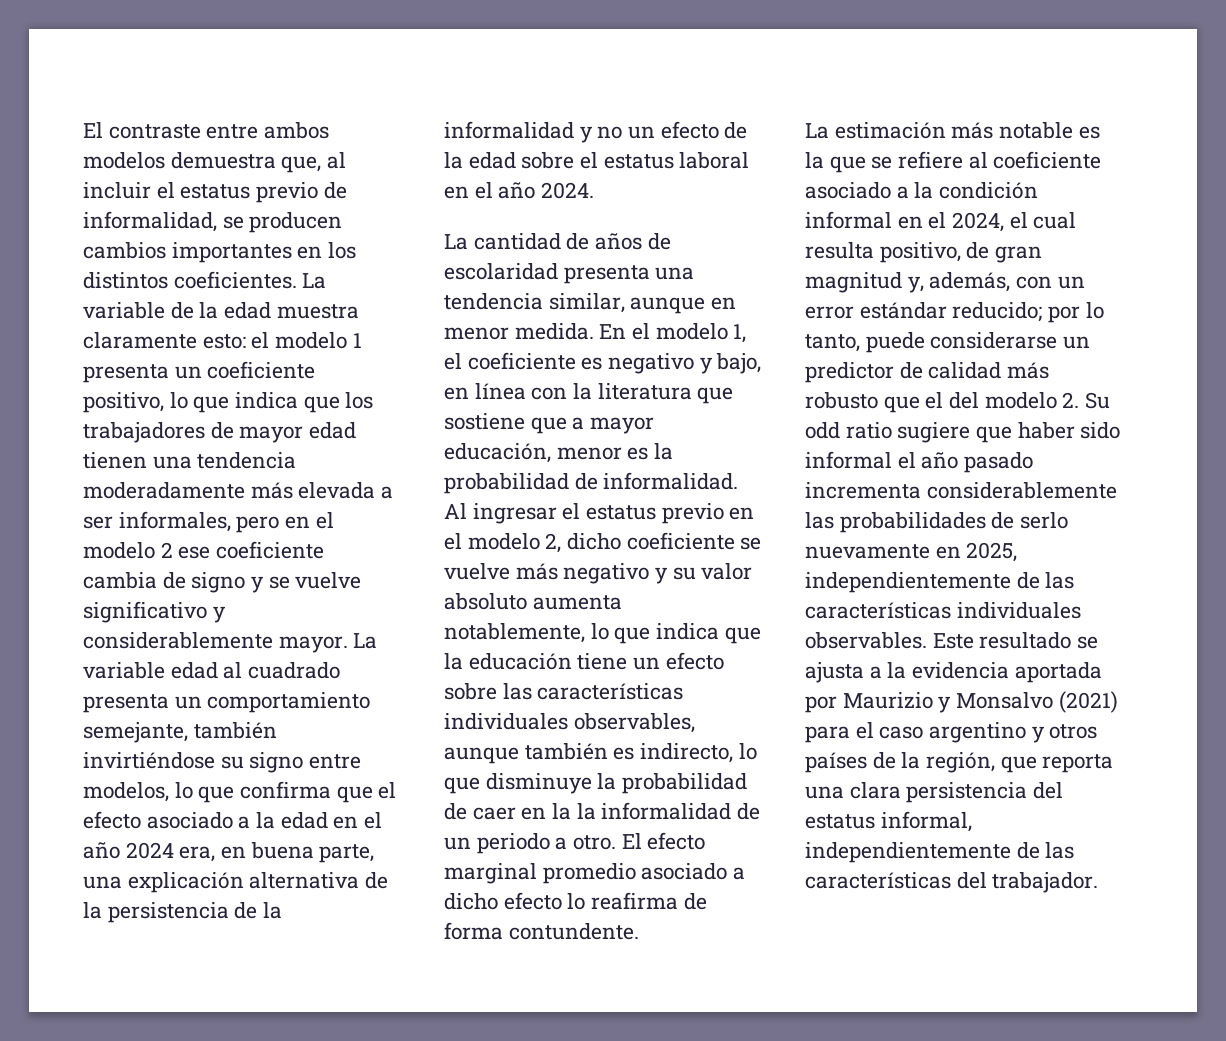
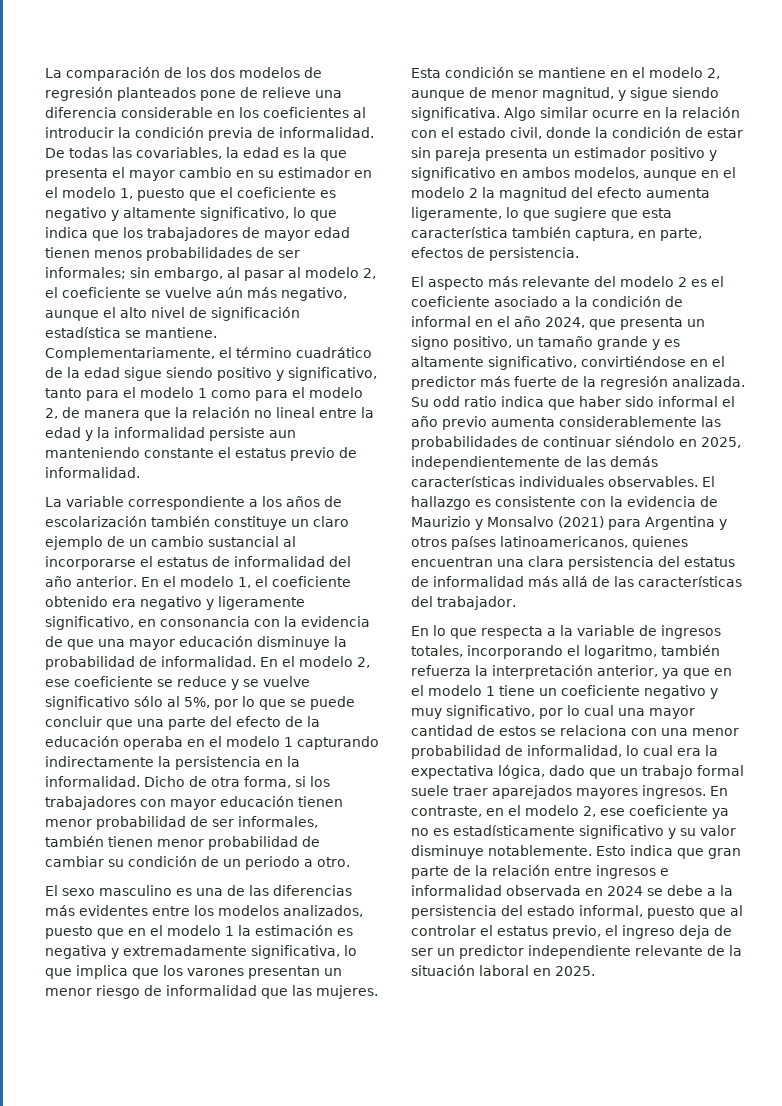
[83,122,330,139] [83,152,347,173] [83,182,347,203] [83,211,343,233] [83,242,357,263] [83,271,327,289] [83,302,359,319] [83,332,362,349] [83,361,316,383] [83,392,164,413] El contraste entre ambos modelos demuestra que, al incluir el estatus previo de informalidad, se producen cambios importantes en los distintos coeficientes. La variable de la edad muestra claramente esto: el modelo 1 presenta un coeficiente positivo, -> [45,67,322,81] [45,87,342,101] [45,107,366,118] [45,127,374,141] [45,147,347,161] [45,167,372,181] [45,187,336,201] [45,207,289,221] La comparación de los dos modelos de regresión planteados pone de relieve una diferencia considerable en los coeficientes al introducir la condición previa de informalidad. De todas las covariables, la edad es la que presenta el mayor cambio en su estimador en el modelo 1, puesto que el coeficiente es negativo y altamente significativo,
[152,452,297,469] [83,482,394,499] [83,511,334,533] [83,541,325,559] [83,572,362,593] [83,601,226,623] [83,632,378,653] [83,662,341,679] [83,692,371,713] [83,722,277,743] [83,752,362,773] [83,781,397,803] [83,811,383,829] [83,842,375,863] [83,872,389,893] [83,902,283,923] [444,121,748,143] [444,152,750,169] [444,182,595,199] [444,233,671,250] [444,263,695,284] [444,293,737,314] [444,323,594,340] una tendencia moderadamente más elevada a ser informales, pero en el modelo 2 ese coeficiente cambia de signo y se vuelve significativo y considerablemente mayor. La variable edad al cuadrado presenta un comportamiento semejante, también invirtiéndose su signo entre modelos, lo que confirma que el efecto asociado a la edad en el año 2024 era, en buena parte, una explicación alternativa de la persistencia de la informalidad y no un efecto de la edad sobre el estatus laboral en el año 2024. // La cantidad de años de escolaridad presenta una tendencia similar, aunque en menor medida. -> [94,247,300,261] [45,267,376,281] [45,287,347,301] [45,307,300,321] [45,327,217,338] [45,347,372,361] [45,367,377,381] [45,387,363,401] [45,407,374,421] [45,427,296,441] [45,447,357,461] [45,467,140,478] [45,496,342,510] [45,516,349,530] [45,536,296,550] [45,556,351,570] [45,576,137,587] menos probabilidades de ser informales; sin embargo, al pasar al modelo 2, el coeficiente se vuelve aún más negativo, aunque el alto nivel de significación estadística se mantiene. Complementariamente, el término cuadrático de la edad sigue siendo positivo y significativo, tanto para el modelo 1 como para el modelo 2, de manera que la relación no lineal entre la edad y la informalidad persiste aun manteniendo constante el estatus previo de informalidad. // La variable correspondiente a los años de escolarización también constituye un claro ejemplo de un cambio sustancial al incorporarse el estatus de informalidad del año anterior.
[581,353,762,374] [444,383,734,404] [444,413,655,434] [444,443,674,463] [444,472,739,494] [444,503,755,524] [444,532,762,553] [444,563,753,584] [444,593,622,610] [444,623,761,644] [444,652,724,670] [444,683,684,700] [444,713,695,733] [444,743,757,764] [444,773,748,794] [444,802,732,820] es negativo y bajo, en línea con la literatura que sostiene que a mayor educación, menor es la probabilidad de informalidad. Al ingresar el estatus previo en el modelo 2, dicho coeficiente se vuelve más negativo y su valor absoluto aumenta notablemente, lo que indica que la educación tiene un efecto sobre las características individuales observables, aunque también es indirecto, lo que disminuye la probabilidad de caer en la la informalidad -> [45,596,305,610] [45,616,370,630] [45,636,347,650] [45,656,370,670] [45,676,310,690] [45,696,355,710] [45,716,320,730] [45,736,379,750] [45,756,300,770] [45,776,330,788] [45,796,343,810] [45,816,318,830] [45,836,320,850] [45,856,197,867] obtenido era negativo y ligeramente significativo, en consonancia con la evidencia de que una mayor educación disminuye la probabilidad de informalidad. En el modelo 2, ese coeficiente se reduce y se vuelve significativo sólo al 5%, por lo que se puede concluir que una parte del efecto de la educación operaba en el modelo 1 capturando indirectamente la persistencia en la informalidad. Dicho de otra forma, si los trabajadores con mayor educación tienen menor probabilidad de ser informales, también tienen menor probabilidad de cambiar su condición
[621,832,706,850] [444,863,746,884] [444,892,707,910] [444,922,639,940] [805,122,1100,139] [805,151,988,173] El efecto marginal promedio asociado a dicho efecto lo reafirma de forma contundente. // La estimación más notable es la que se refiere al -> [45,885,352,896] [45,905,363,917] [45,925,353,939] [45,945,357,959] [45,965,342,979] [45,985,378,999] [411,67,720,79] [411,87,719,101] [411,107,740,121] [411,127,743,139] [411,147,717,161] [411,167,736,181] [411,187,710,201] [411,207,672,221] [411,227,702,241] [411,247,579,261] [411,276,724,290] // El sexo masculino es una de las diferencias más evidentes entre los modelos analizados, puesto que en el modelo 1 la estimación es negativa y extremadamente significativa, lo que implica que los varones presentan un menor riesgo de informalidad que las mujeres. Esta condición se mantiene en el modelo 2, aunque de menor magnitud, y sigue siendo significativa. Algo similar ocurre en la relación con el estado civil, donde la condición de estar sin pareja presenta un estimador positivo y significativo en ambos modelos, aunque en el modelo 2 la magnitud del efecto aumenta ligeramente, lo que sugiere que esta característica también captura, en parte, efectos de persistencia. // El aspecto más relevante del modelo 2 es el
(1039, 190) none -> [665,296,683,307] de
[952,212,1077,232] [805,242,1043,263] [805,272,1085,293] [805,302,1104,323] [805,332,1091,353] [805,362,1050,383] [805,392,1080,413] 2024, el cual resulta positivo, de gran magnitud y, además, con un error estándar reducido; por lo tanto, puede considerarse un predictor de calidad más robusto que el del modelo 2. -> [514,316,705,330] [411,336,680,350] [411,356,725,370] [411,376,745,390] año 2024, que presenta un signo positivo, un tamaño grande y es altamente significativo, convirtiéndose en el predictor más fuerte de la regresión analizada.
[897,422,971,443] sugiere -> [501,396,544,407] indica
[964,452,1034,473] [805,482,921,499] pasado incrementa -> [442,416,555,430] previo aumenta
[1020,512,1069,529] [805,544,930,559] serlo nuevamente -> [543,436,675,447] continuar siéndolo
(1075, 580) none -> [610,456,658,467] demás
[932,632,1099,649] [805,662,1102,683] [805,696,837,713] Este resultado se ajusta a la evidencia aportada por -> [702,476,715,487] [411,496,718,510] El hallazgo es consistente con la evidencia de
[855,722,1098,743] [805,752,1114,773] el caso argentino y otros países de la región, que reporta -> [645,516,727,530] [411,536,688,550] [411,557,493,567] Argentina y otros países latinoamericanos, quienes encuentran
[880,811,972,832] [805,842,1011,863] informal, independientemente -> [411,576,588,587] de informalidad más allá
(1099, 882) none -> [411,625,721,639] [411,645,720,659] [411,665,732,679] [411,685,718,699] [411,705,695,719] [411,725,739,736] [411,745,718,759] [411,765,744,779] [411,785,728,799] [411,805,729,819] [411,825,736,839] [411,845,741,859] [411,865,669,879] [411,885,733,896] [411,905,743,919] [411,925,732,939] [411,945,742,959] [411,965,595,976] // En lo que respecta a la variable de ingresos totales, incorporando el logaritmo, también refuerza la interpretación anterior, ya que en el modelo 1 tiene un coeficiente negativo y muy significativo, por lo cual una mayor cantidad de estos se relaciona con una menor probabilidad de informalidad, lo cual era la expectativa lógica, dado que un trabajo formal suele traer aparejados mayores ingresos. En contraste, en el modelo 2, ese coeficiente ya no es estadísticamente significativo y su valor disminuye notablemente. Esto indica que gran parte de la relación entre ingresos e informalidad observada en 2024 se debe a la persistencia del estado informal, puesto que al controlar el estatus previo, el ingreso deja de ser un predictor independiente relevante de la situación laboral en 2025.

